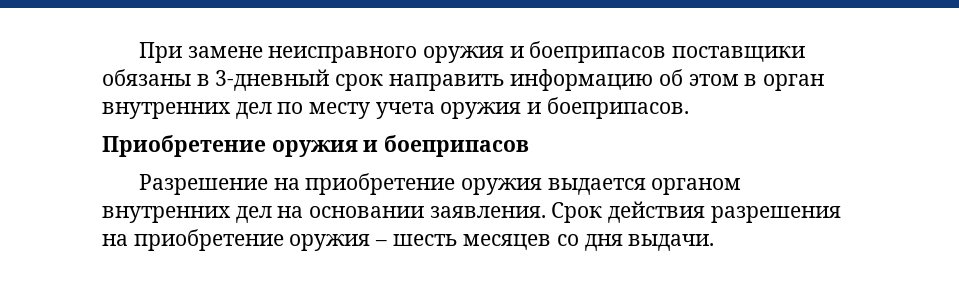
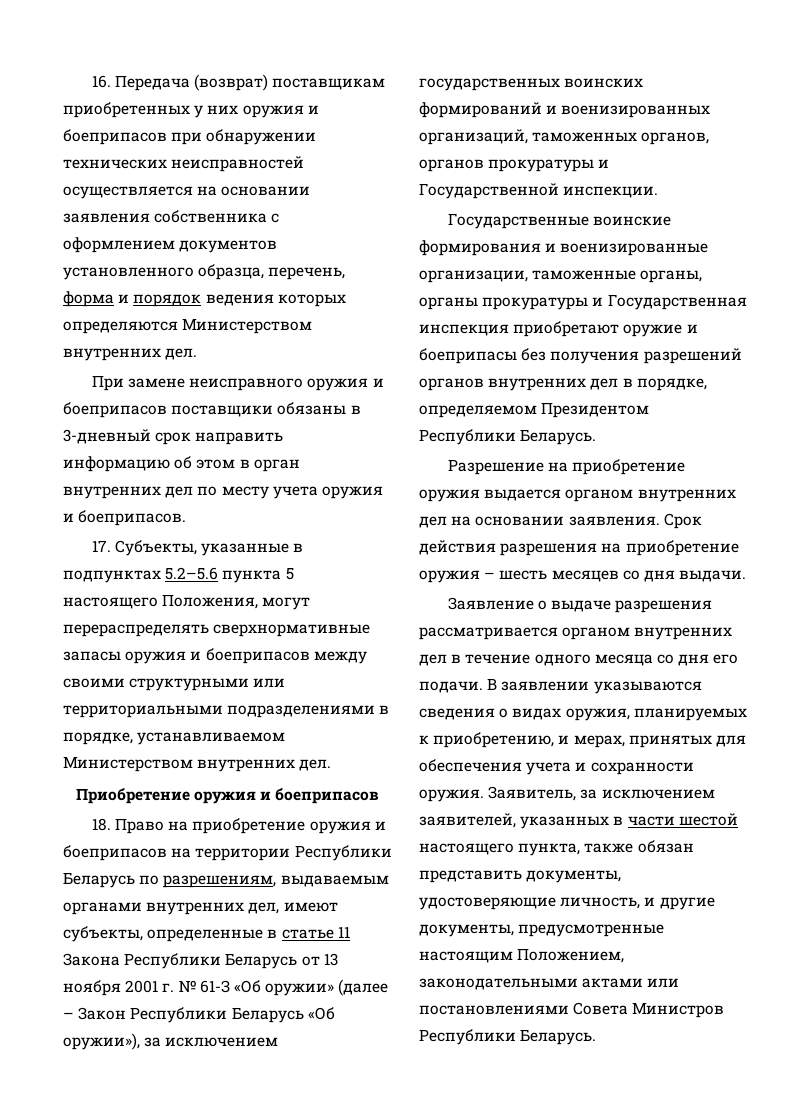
(139, 52) none -> [91,74,386,91] [63,102,319,118] [63,129,317,145] [63,156,305,172] [63,186,311,199] [63,210,280,223] [63,237,278,253] [63,264,346,280] [63,291,346,307] [63,318,313,334] [63,348,198,361] 16. Передача (возврат) поставщикам приобретенных у них оружия и боеприпасов при обнаружении технических неисправностей осуществляется на основании заявления собственника с оформлением документов установленного образца, перечень, форма и порядок ведения которых определяются Министерством внутренних дел. //
[102,135,530,157] Приобретение оружия и боеприпасов -> [91,540,304,556] [63,567,294,583] [63,594,311,610] [63,624,371,637] [63,648,367,664] [63,678,286,691] [63,705,390,718] [63,732,286,745] [63,756,332,772] [75,788,380,804] [91,818,386,834] [63,845,392,861] [63,872,389,888] [63,902,338,915] [63,926,350,942] [63,953,338,969] [63,979,389,996] [63,1007,335,1023] [63,1033,279,1050] [419,78,644,91] [419,102,711,118] [419,129,710,145] [419,159,610,172] [419,183,659,199] [447,213,672,229] [419,240,709,256] [419,270,703,283] [419,294,747,310] [419,321,698,337] [419,348,742,364] [419,378,707,391] [419,402,650,418] [419,429,597,445] 17. Субъекты, указанные в подпунктах 5.2–5.6 пункта 5 настоящего Положения, могут перераспределять сверхнормативные запасы оружия и боеприпасов между своими структурными или территориальными подразделениями в порядке, устанавливаемом Министерством внутренних дел. // Приобретение оружия и боеприпасов // 18. Право на приобретение оружия и боеприпасов на территории Республики Беларусь по разрешениям, выдаваемым органами внутренних дел, имеют субъекты, определенные в статье 11 Закона Республики Беларусь от 13 ноября 2001 г. № 61-З «Об оружии» (далее – Закон Республики Беларусь «Об оружии»), за исключением государственных воинских формирований и военизированных организаций, таможенных органов, органов прокуратуры и Государственной инспекции. // Государственные воинские формирования и военизированные организации, таможенные органы, органы прокуратуры и Государственная инспекция приобретают оружие и боеприпасы без получения разрешений органов внутренних дел в порядке, определяемом Президентом Республики Беларусь.
(715, 242) none -> [447,597,713,613] [419,627,733,640] [419,654,739,666] [419,678,702,694] [419,708,747,721] [419,732,746,748] [419,759,694,775] [419,786,715,802] [419,813,738,829] [419,840,694,856] [419,870,622,883] [419,897,715,910] [419,924,665,937] [419,948,625,963] [419,978,680,990] [419,1002,725,1018] [419,1029,597,1045] // Заявление о выдаче разрешения рассматривается органом внутренних дел в течение одного месяца со дня его подачи. В заявлении указываются сведения о видах оружия, планируемых к приобретению, и мерах, принятых для обеспечения учета и сохранности оружия. Заявитель, за исключением заявителей, указанных в части шестой настоящего пункта, также обязан представить документы, удостоверяющие личность, и другие документы, предусмотренные настоящим Положением, законодательными актами или постановлениями Совета Министров Республики Беларусь.

